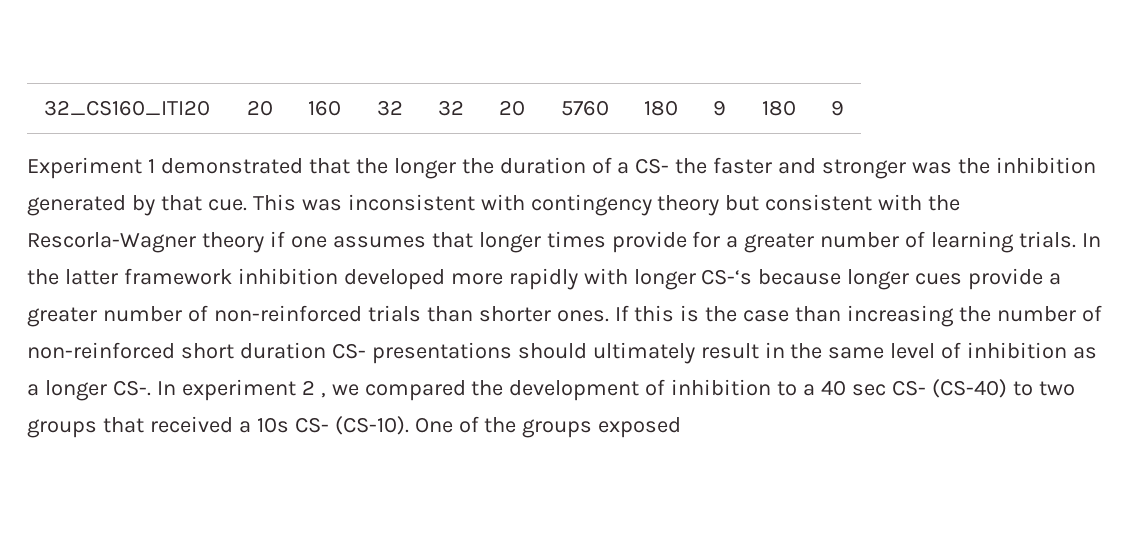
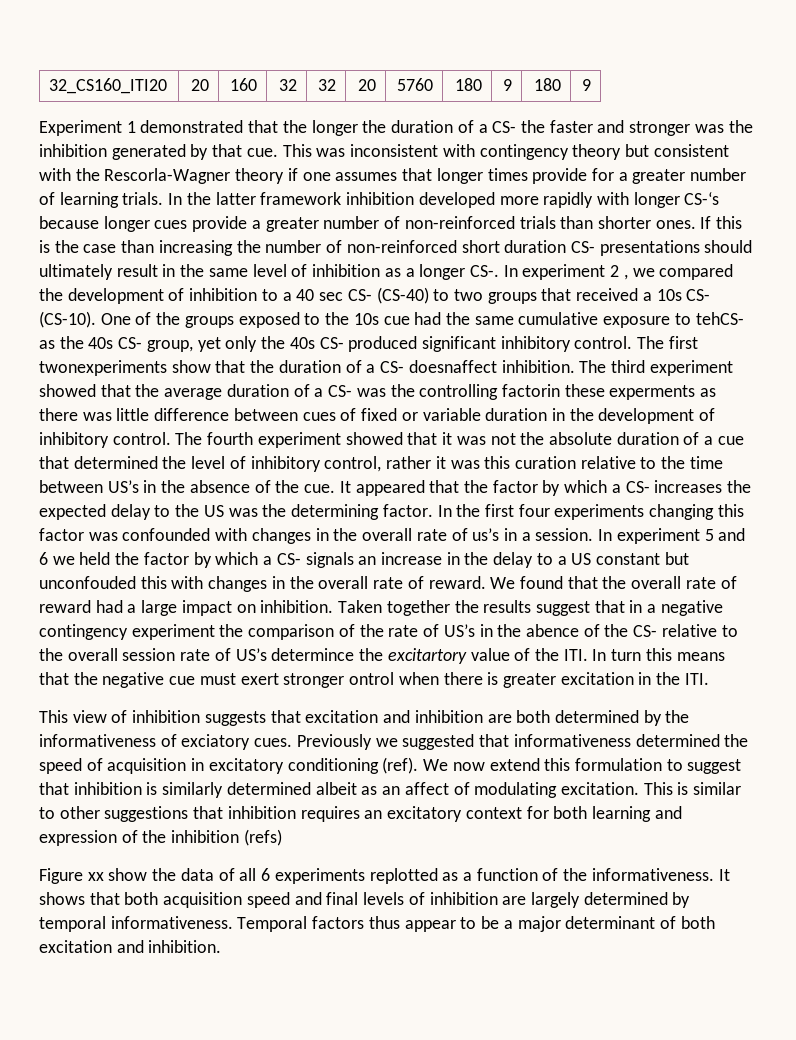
(682, 427) none -> [304,312,744,328] [39,336,698,352] [39,360,733,376] [39,384,717,400] [39,408,716,424] [39,432,744,448] [39,456,723,472] [39,480,752,496] [39,504,744,520] [39,528,746,544] [39,552,689,568] [39,576,737,592] [39,600,723,616] [39,624,738,640] [39,648,725,664] [39,672,709,688] [39,710,690,726] [39,734,749,750] [39,757,742,774] [39,782,742,798] [39,806,682,822] [39,829,282,846] [39,868,730,884] [39,892,691,908] [39,916,715,932] [39,940,222,953] to the 10s cue had the same cumulative exposure to tehCS- as the 40s CS- group, yet only the 40s CS- produced significant inhibitory control. The first twonexperiments show that the duration of a CS- doesnaffect inhibition. The third experiment showed that the average duration of a CS- was the controlling factorin these experments as there was little difference between cues of fixed or variable duration in the development of inhibitory control. The fourth experiment showed that it was not the absolute duration of a cue that determined the level of inhibitory control, rather it was this curation relative to the time between US’s in the absence of the cue. It appeared that the factor by which a CS- increases the expected delay to the US was the determining factor. In the first four experiments changing this factor was confounded with changes in the overall rate of us’s in a session. In experiment 5 and 6 we held the factor by which a CS- signals an increase in the delay to a US constant but unconfouded this with changes in the overall rate of reward. We found that the overall rate of reward had a large impact on inhibition. Taken together the results suggest that in a negative contingency experiment the comparison of the rate of US’s in the abence of the CS- relative to the overall session rate of US’s determince the excitartory value of the ITI. In turn this means that the negative cue must exert stronger ontrol when there is greater excitation in the ITI. // This view of inhibition suggests that excitation and inhibition are both determined by the informativeness of exciatory cues. Previously we suggested that informativeness determined the speed of acquisition in excitatory conditioning (ref). We now extend this formulation to suggest that inhibition is similarly determined albeit as an affect of modulating excitation. This is similar to other suggestions that inhibition requires an excitatory context for both learning and expression of the inhibition (refs) // Figure xx show the data of all 6 experiments replotted as a function of the informativeness. It shows that both acquisition speed and final levels of inhibition are largely determined by temporal informativeness. Temporal factors thus appear to be a major determinant of both excitation and inhibition.

